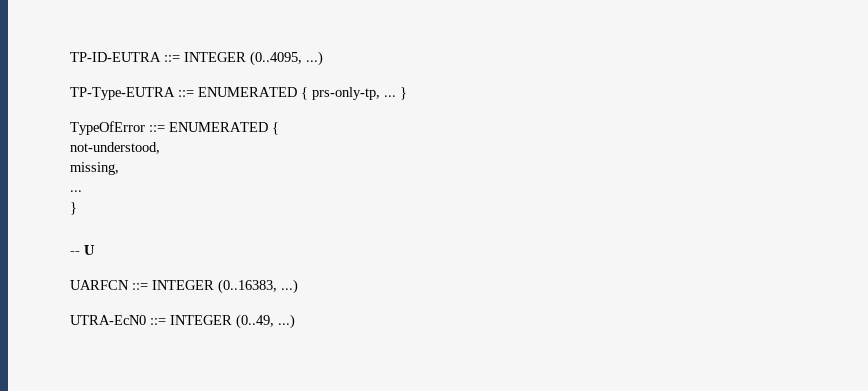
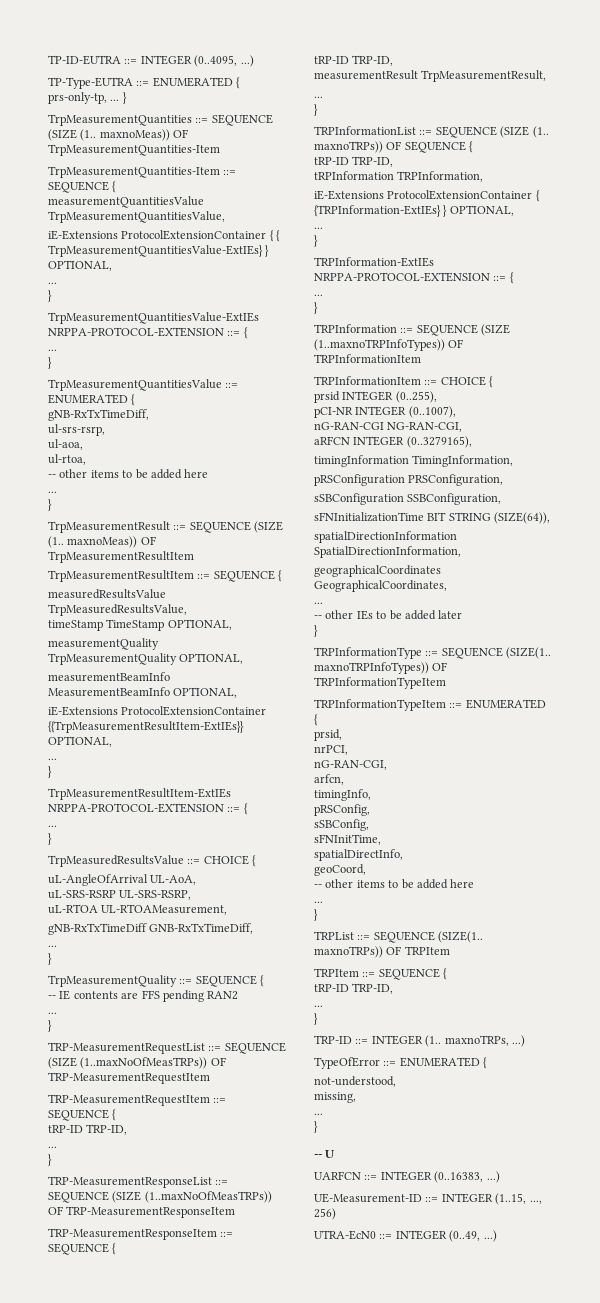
(407, 93) none -> [48,114,273,126] [48,129,189,141] [48,144,220,156] [48,166,237,178] [48,181,117,193] [48,196,204,208] [48,211,225,223] [48,230,281,242] [48,245,270,257] [48,260,112,271] [48,282,57,284] [48,290,52,302] [48,312,259,324] [48,327,248,339] [48,349,57,351] [48,357,52,369] [48,379,239,391] [48,394,136,406] [48,409,149,421] [48,424,105,436] [48,439,83,450] [48,454,86,465] [48,469,209,479] [48,491,57,493] [48,499,52,511] [48,521,284,533] [48,536,156,548] [48,551,194,563] [48,570,283,582] [48,589,166,599] [48,604,187,616] [48,619,232,631] [48,638,159,650] [48,653,244,665] [48,672,170,682] [48,687,238,698] [48,706,267,716] [48,721,244,733] [48,736,112,747] [48,758,57,760] [48,766,52,778] [48,788,231,800] [48,803,248,815] [48,825,57,827] [48,833,52,845] [48,855,257,867] [48,874,197,886] [48,890,192,900] [48,904,228,915] [48,923,254,935] [48,945,57,947] [48,953,52,965] [48,975,265,987] [48,990,239,1002] [48,1012,57,1014] [48,1020,52,1032] [48,1042,286,1054] [48,1057,226,1069] [48,1072,210,1084] [48,1094,227,1106] [48,1109,117,1121] [48,1124,128,1135] [48,1146,57,1148] [48,1154,52,1166] [48,1176,229,1188] [48,1191,272,1203] [48,1206,236,1218] [48,1228,234,1240] [48,1243,117,1255] [314,55,394,66] [314,70,547,82] [314,96,323,98] [314,104,318,116] [314,126,549,138] [314,141,474,153] [314,156,394,167] [314,171,484,182] [314,190,540,202] [314,205,514,217] [314,227,323,229] [314,235,318,247] [314,257,434,267] [314,272,514,284] [314,294,323,296] [314,302,318,314] [314,324,511,336] [314,339,464,351] [314,354,421,363] [314,376,494,388] [314,391,437,403] [314,406,456,418] [314,422,463,432] [314,436,472,448] [314,455,514,467] [314,474,504,486] [314,493,502,505] [314,512,551,524] [314,531,457,543] [314,546,461,558] [314,565,441,577] [314,580,447,592] [314,602,323,604] [314,610,463,620] [314,625,318,637] [314,647,552,659] [314,662,448,674] [314,677,446,689] [314,699,546,711] [314,714,318,726] [314,729,342,741] [314,745,348,755] [314,760,387,770] [314,774,344,785] [314,789,371,801] [314,804,370,816] [314,819,369,831] [314,834,381,845] [314,849,403,861] [314,864,366,876] [314,879,475,889] [314,901,323,903] [314,909,318,921] [314,931,484,943] [314,946,450,958] [314,968,448,980] [314,983,394,994] [314,1005,323,1007] [314,1013,318,1025] [314,1035,525,1047] // TrpMeasurementQuantities ::= SEQUENCE (SIZE (1.. maxnoMeas)) OF TrpMeasurementQuantities-Item // TrpMeasurementQuantities-Item ::= SEQUENCE { // measurementQuantitiesValue TrpMeasurementQuantitiesValue, // iE-Extensions ProtocolExtensionContainer { { TrpMeasurementQuantitiesValue-ExtIEs} } OPTIONAL, // ... // } // TrpMeasurementQuantitiesValue-ExtIEs NRPPA-PROTOCOL-EXTENSION ::= { // ... // } // TrpMeasurementQuantitiesValue ::= ENUMERATED { // gNB-RxTxTimeDiff, // ul-srs-rsrp, // ul-aoa, // ul-rtoa, // -- other items to be added here // ... // } // TrpMeasurementResult ::= SEQUENCE (SIZE (1.. maxnoMeas)) OF TrpMeasurementResultItem // TrpMeasurementResultItem ::= SEQUENCE { // measuredResultsValue TrpMeasuredResultsValue, // timeStamp TimeStamp OPTIONAL, // measurementQuality TrpMeasurementQuality OPTIONAL, // measurementBeamInfo MeasurementBeamInfo OPTIONAL, // iE-Extensions ProtocolExtensionContainer {{TrpMeasurementResultItem-ExtIEs}} OPTIONAL, // ... // } // TrpMeasurementResultItem-ExtIEs NRPPA-PROTOCOL-EXTENSION ::= { // ... // } // TrpMeasuredResultsValue ::= CHOICE { // uL-AngleOfArrival UL-AoA, // uL-SRS-RSRP UL-SRS-RSRP, // uL-RTOA UL-RTOAMeasurement, // gNB-RxTxTimeDiff GNB-RxTxTimeDiff, // ... // } // TrpMeasurementQuality ::= SEQUENCE { // -- IE contents are FFS pending RAN2 // ... // } // TRP-MeasurementRequestList ::= SEQUENCE (SIZE (1..maxNoOfMeasTRPs)) OF TRP-MeasurementRequestItem // TRP-MeasurementRequestItem ::= SEQUENCE { // tRP-ID TRP-ID, // ... // } // TRP-MeasurementResponseList ::= SEQUENCE (SIZE (1..maxNoOfMeasTRPs)) OF TRP-MeasurementResponseItem // TRP-MeasurementResponseItem ::= SEQUENCE { // tRP-ID TRP-ID, // measurementResult TrpMeasurementResult, // ... // } // TRPInformationList ::= SEQUENCE (SIZE (1.. maxnoTRPs)) OF SEQUENCE { // tRP-ID TRP-ID, // tRPInformation TRPInformation, // iE-Extensions ProtocolExtensionContainer { {TRPInformation-ExtIEs} } OPTIONAL, // ... // } // TRPInformation-ExtIEs NRPPA-PROTOCOL-EXTENSION ::= { // ... // } // TRPInformation ::= SEQUENCE (SIZE (1..maxnoTRPInfoTypes)) OF TRPInformationItem // TRPInformationItem ::= CHOICE { // prsid INTEGER (0..255), // pCI-NR INTEGER (0..1007), // nG-RAN-CGI NG-RAN-CGI, // aRFCN INTEGER (0..3279165), // timingInformation TimingInformation, // pRSConfiguration PRSConfiguration, // sSBConfiguration SSBConfiguration, // sFNInitializationTime BIT STRING (SIZE(64)), // spatialDirectionInformation SpatialDirectionInformation, // geographicalCoordinates GeographicalCoordinates, // ... // -- other IEs to be added later // } // TRPInformationType ::= SEQUENCE (SIZE(1.. maxnoTRPInfoTypes)) OF TRPInformationTypeItem // TRPInformationTypeItem ::= ENUMERATED { // prsid, // nrPCI, // nG-RAN-CGI, // arfcn, // timingInfo, // pRSConfig, // sSBConfig, // sFNInitTime, // spatialDirectInfo, // geoCoord, // -- other items to be added here // ... // } // TRPList ::= SEQUENCE (SIZE(1.. maxnoTRPs)) OF TRPItem // TRPItem ::= SEQUENCE { // tRP-ID TRP-ID, // ... // } // TRP-ID ::= INTEGER (1.. maxnoTRPs, ...)
(298, 286) none -> [314,1193,542,1205] [314,1208,336,1220] // UE-Measurement-ID ::= INTEGER (1..15, ..., 256)

